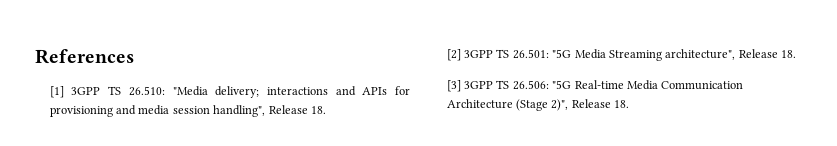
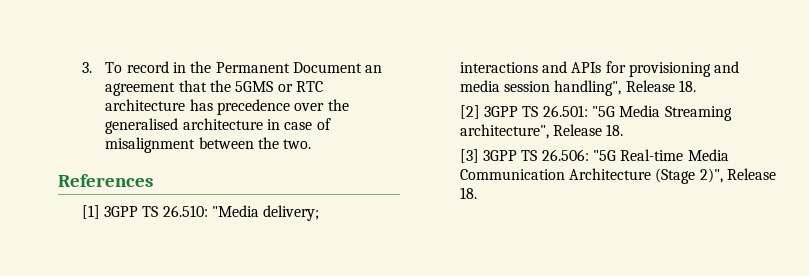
(35, 56) none -> [81,61,383,73] [105,80,324,96] [105,99,349,115] [105,118,331,134] [105,137,312,153] 3. To record in the Permanent Document an agreement that the 5GMS or RTC architecture has precedence over the generalised architecture in case of misalignment between the two. //

